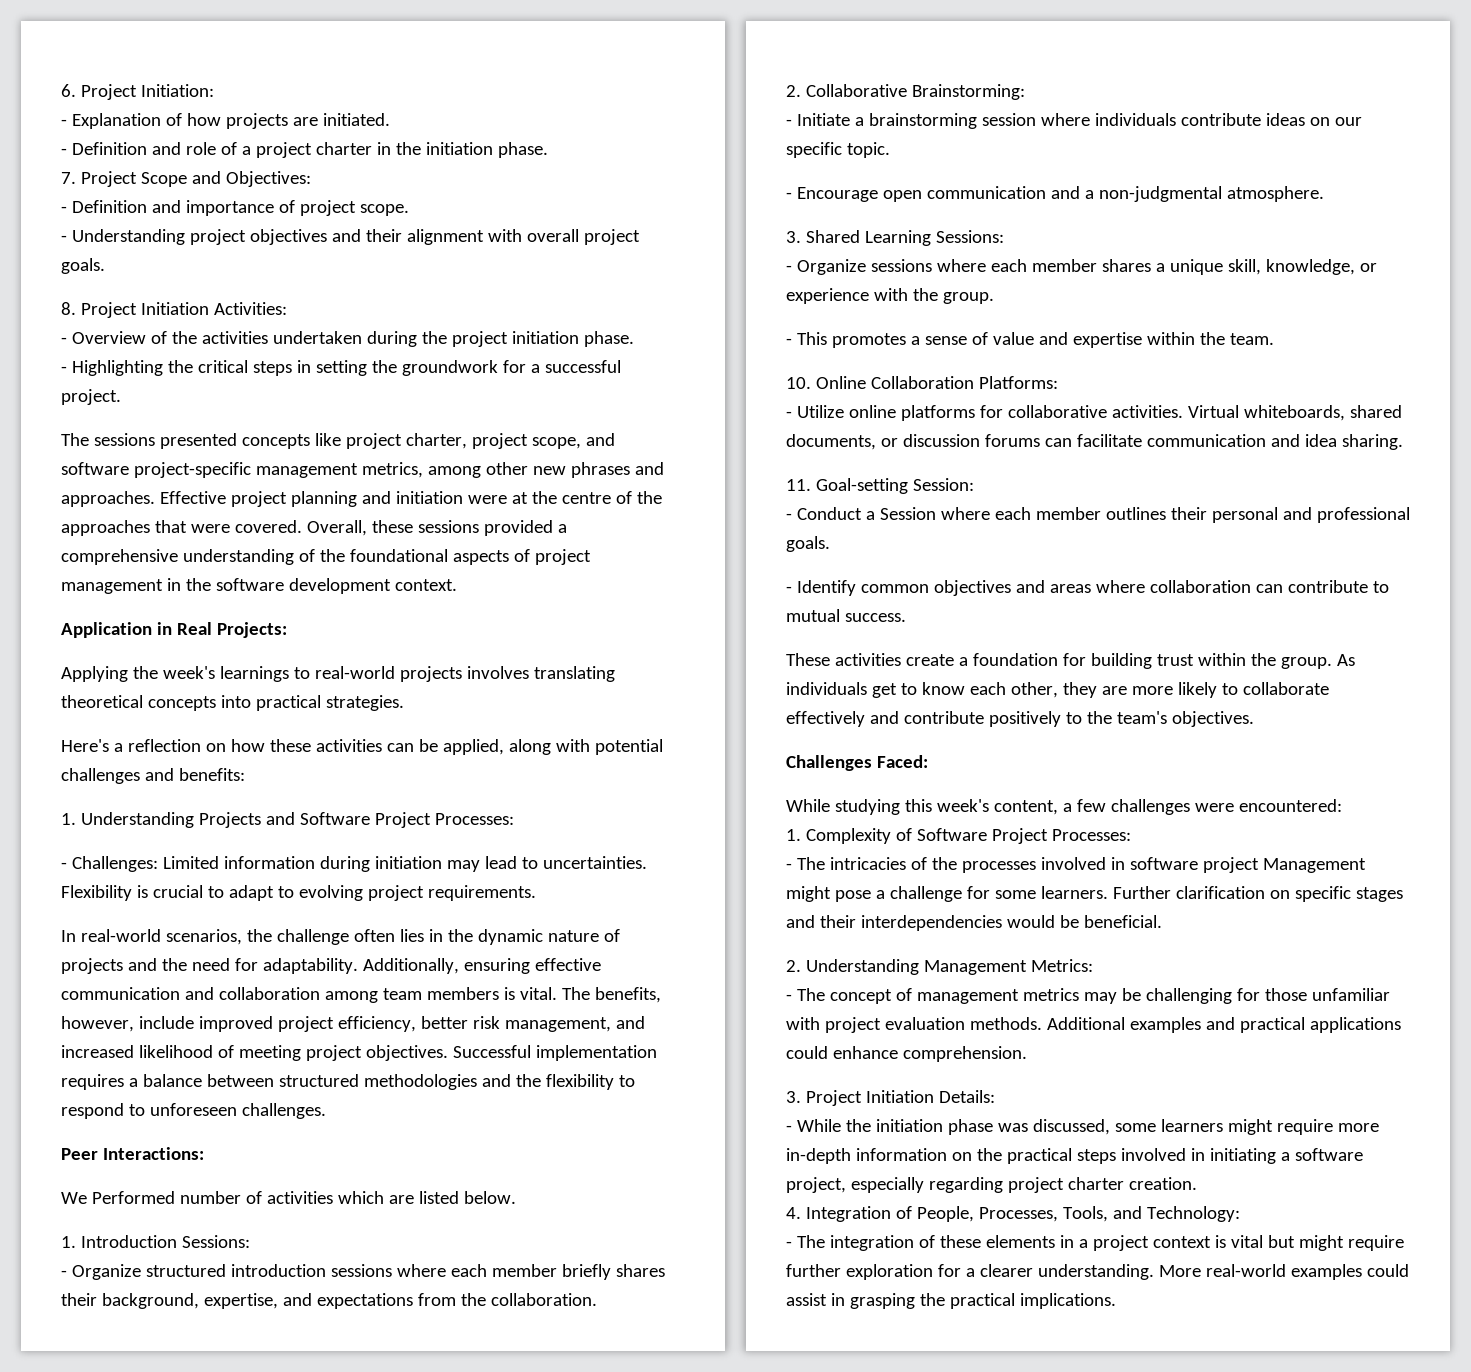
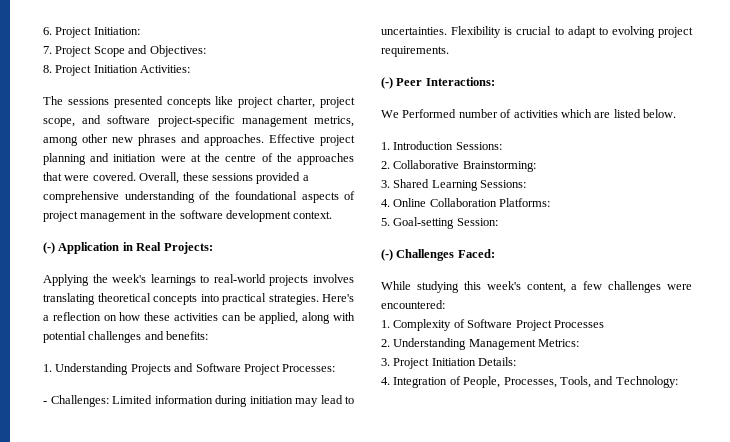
[61,113,390,129] [61,142,548,158] // - Explanation of how projects are initiated. // - Definition and role of a project charter in the initiation phase. -> (140, 31) none
[61,200,409,216] [61,229,640,245] [61,258,105,274] [61,302,287,318] [61,331,634,347] [61,360,621,376] [61,389,121,405] - Definition and importance of project scope. // - Understanding project objectives and their alignment with overall project goals. // 8. Project Initiation Activities: // - Overview of the activities undertaken during the project initiation phase. // - Highlighting the critical steps in setting the groundwork for a successful project. -> [43,65,191,76] 8. Project Initiation Activities:
(457, 585) none -> [43,242,55,254] (-)
(404, 703) // -> (319, 299) none
[61,929,620,945] [61,958,601,974] [61,987,661,1003] [61,1016,645,1032] [61,1045,657,1061] [61,1074,635,1090] [61,1103,326,1119] In real-world scenarios, the challenge often lies in the dynamic nature of projects and the need for adaptability. Additionally, ensuring effective communication and collaboration among team members is vital. The benefits, however, include improved project efficiency, better risk management, and increased likelihood of meeting project objectives. Successful implementation requires a balance between structured methodologies and the flexibility to respond to unforeseen challenges. // -> [381,77,393,89] (-)
[61,1264,665,1280] [61,1293,597,1309] [786,84,1025,100] [786,113,1362,129] [786,142,890,158] [786,186,1324,202] [786,230,1004,246] [786,259,1377,275] [786,288,994,304] [786,332,1274,348] [786,376,1058,389] [786,405,1402,421] [786,434,1403,450] [786,478,974,494] [786,507,1410,523] [786,536,830,552] [786,580,1389,596] [786,609,906,622] [786,653,1355,669] [786,682,1329,698] [786,711,1254,727] - Organize structured introduction sessions where each member briefly shares their background, expertise, and expectations from the collaboration. // 2. Collaborative Brainstorming: // - Initiate a brainstorming session where individuals contribute ideas on our specific topic. // - Encourage open communication and a non-judgmental atmosphere. // 3. Shared Learning Sessions: // - Organize sessions where each member shares a unique skill, knowledge, or experience with the group. // - This promotes a sense of value and expertise within the team. // 10. Online Collaboration Platforms: // - Utilize online platforms for collaborative activities. Virtual whiteboards, shared documents, or discussion forums can facilitate communication and idea sharing. // 11. Goal-setting Session: // - Conduct a Session where each member outlines their personal and professional goals. // - Identify common objectives and areas where collaboration can contribute to mutual success. // These activities create a foundation for building trust within the group. As individuals get to know each other, they are more likely to collaborate effectively and contribute positively to the team's objectives. // -> [381,160,536,172] [381,179,527,191] [381,198,551,207] [381,217,498,229] [381,249,393,261] 2. Collaborative Brainstorming: // 3. Shared Learning Sessions: // 4. Online Collaboration Platforms: // 5. Goal-setting Session: // (-)
[1051,829,1131,841] [786,857,1366,873] [786,886,1403,902] [786,915,1162,931] [786,959,1093,975] [786,988,1390,1004] [786,1017,1401,1033] [786,1046,1027,1062] [786,1090,995,1106] [786,1119,1379,1135] [786,1148,1363,1164] [786,1177,1197,1193] Processes: // - The intricacies of the processes involved in software project Management might pose a challenge for some learners. Further clarification on specific stages and their interdependencies would be beneficial. // 2. Understanding Management Metrics: // - The concept of management metrics may be challenging for those unfamiliar with project evaluation methods. Additional examples and practical applications could enhance comprehension. // 3. Project Initiation Details: // - While the initiation phase was discussed, some learners might require more in-depth information on the practical steps involved in initiating a software project, especially regarding project charter creation. -> [553,320,604,328] [381,338,580,350] [381,357,517,369] Processes // 2. Understanding Management Metrics: // 3. Project Initiation Details:
[786,1235,1404,1251] [786,1264,1409,1280] [786,1293,1116,1309] // - The integration of these elements in a project context is vital but might require further exploration for a clearer understanding. More real-world examples could assist in grasping the practical implications. -> (678, 382) none

